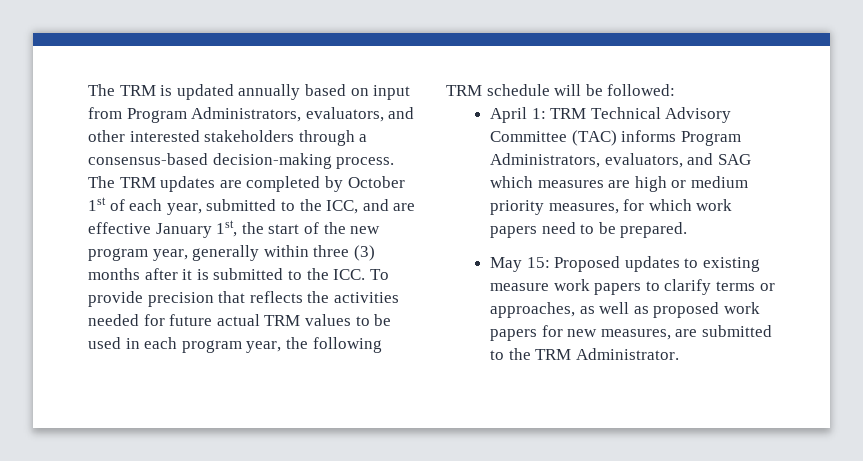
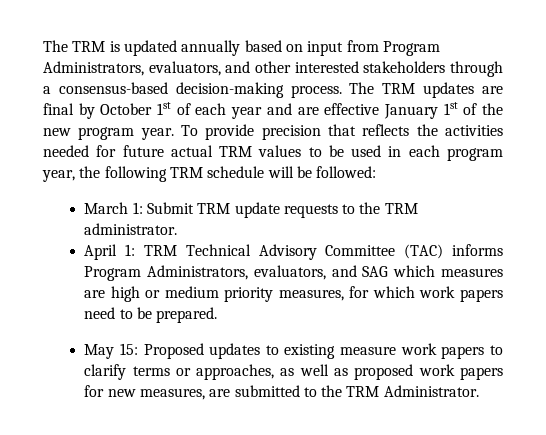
[246,176,321,192] completed -> [43,103,74,115] final
[166,199,359,215] year, submitted to the ICC, -> [231,107,263,119] year
[216,220,300,237] 1st, the start -> [443,102,458,115] 1st
[152,245,375,261] [88,268,366,280] year, generally within three (3) months after it is submitted to the ICC. -> [140,128,174,140] year.
(676, 90) none -> [84,202,418,218] [84,223,178,235] // March 1: Submit TRM update requests to the TRM administrator.

